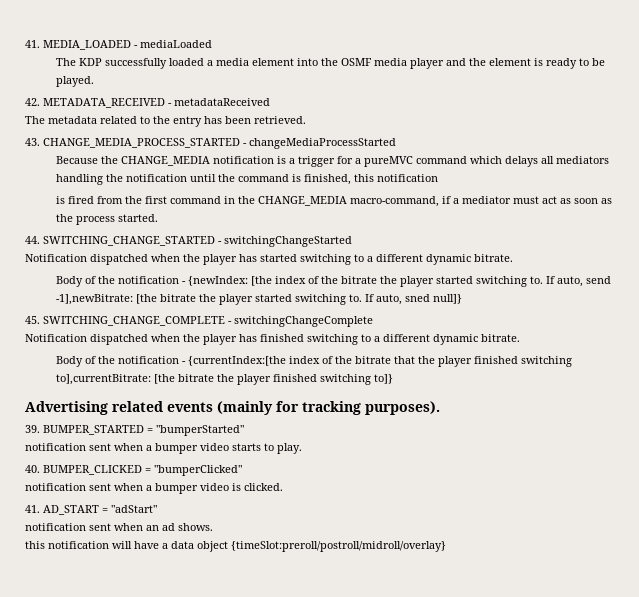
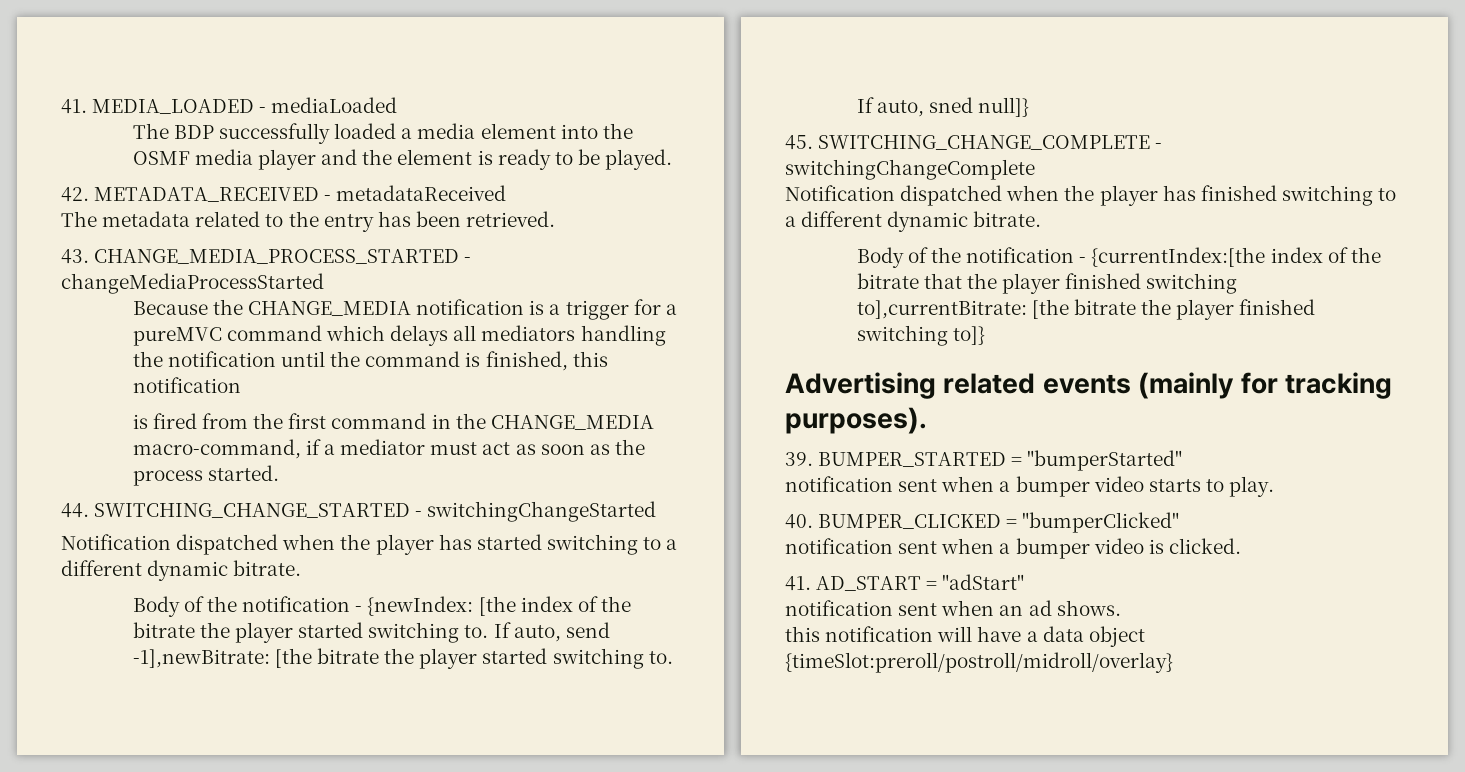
[78,58,102,66] KDP -> [173,125,214,139] BDP

